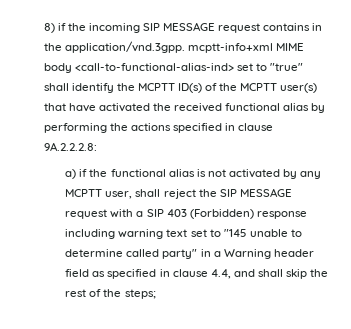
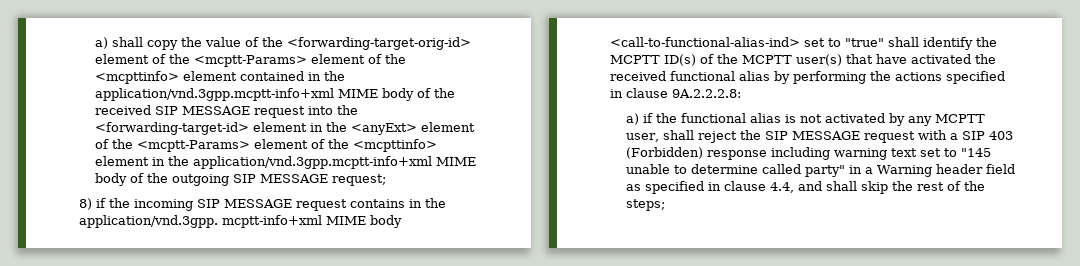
(43, 28) none -> [94,37,471,50] [94,54,406,67] [94,71,345,84] [94,88,455,101] [94,105,358,118] [94,122,475,135] [94,139,437,152] [94,156,476,169] [94,173,386,186] a) shall copy the value of the <forwarding-target-orig-id> element of the <mcptt-Params> element of the <mcpttinfo> element contained in the application/vnd.3gpp.mcptt-info+xml MIME body of the received SIP MESSAGE request into the <forwarding-target-id> element in the <anyExt> element of the <mcptt-Params> element of the <mcpttinfo> element in the application/vnd.3gpp.mcptt-info+xml MIME body of the outgoing SIP MESSAGE request; //

